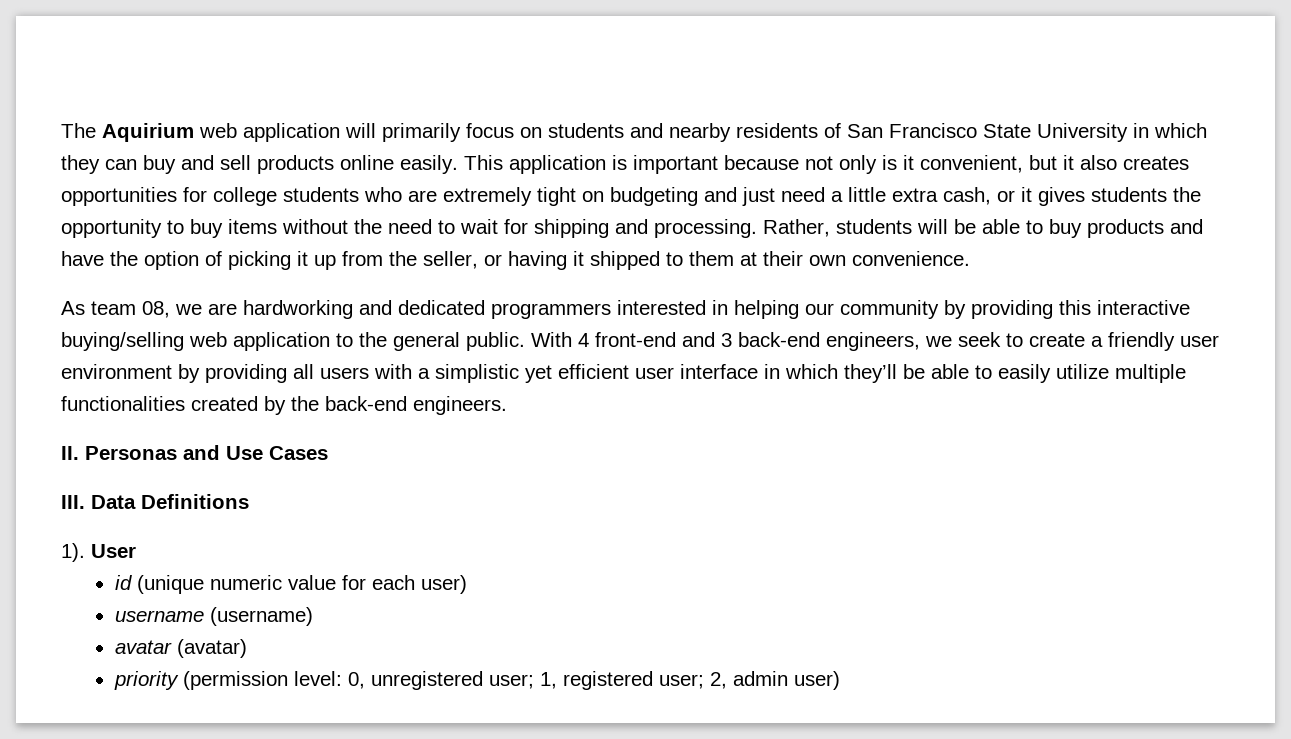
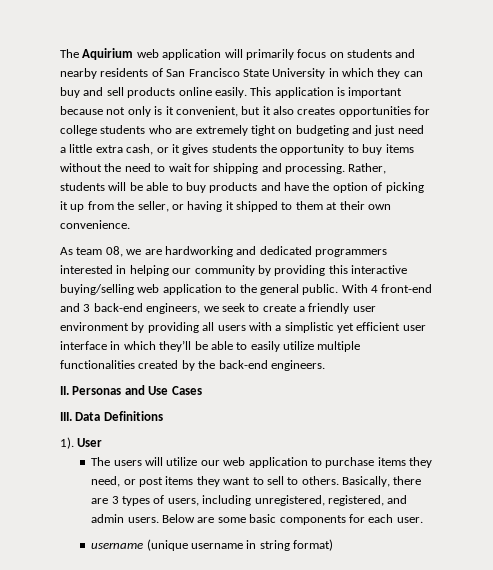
[114,575,336,594] id (unique numeric value -> [91,457,433,468] [91,476,422,487] [91,495,408,506] [91,514,346,525] The users will utilize our web application to purchase items they need, or post items they want to sell to others. Basically, there are 3 types of users, including unregistered, registered, and admin users. Below are some basic components
[420,575,467,594] [114,607,313,626] [114,639,247,658] [113,671,840,690] user) // username (username) // avatar (avatar) // priority (permission level: 0, unregistered user; 1, registered user; 2, admin user) -> [396,517,423,523] [91,539,334,551] user. // username (unique username in string format)

